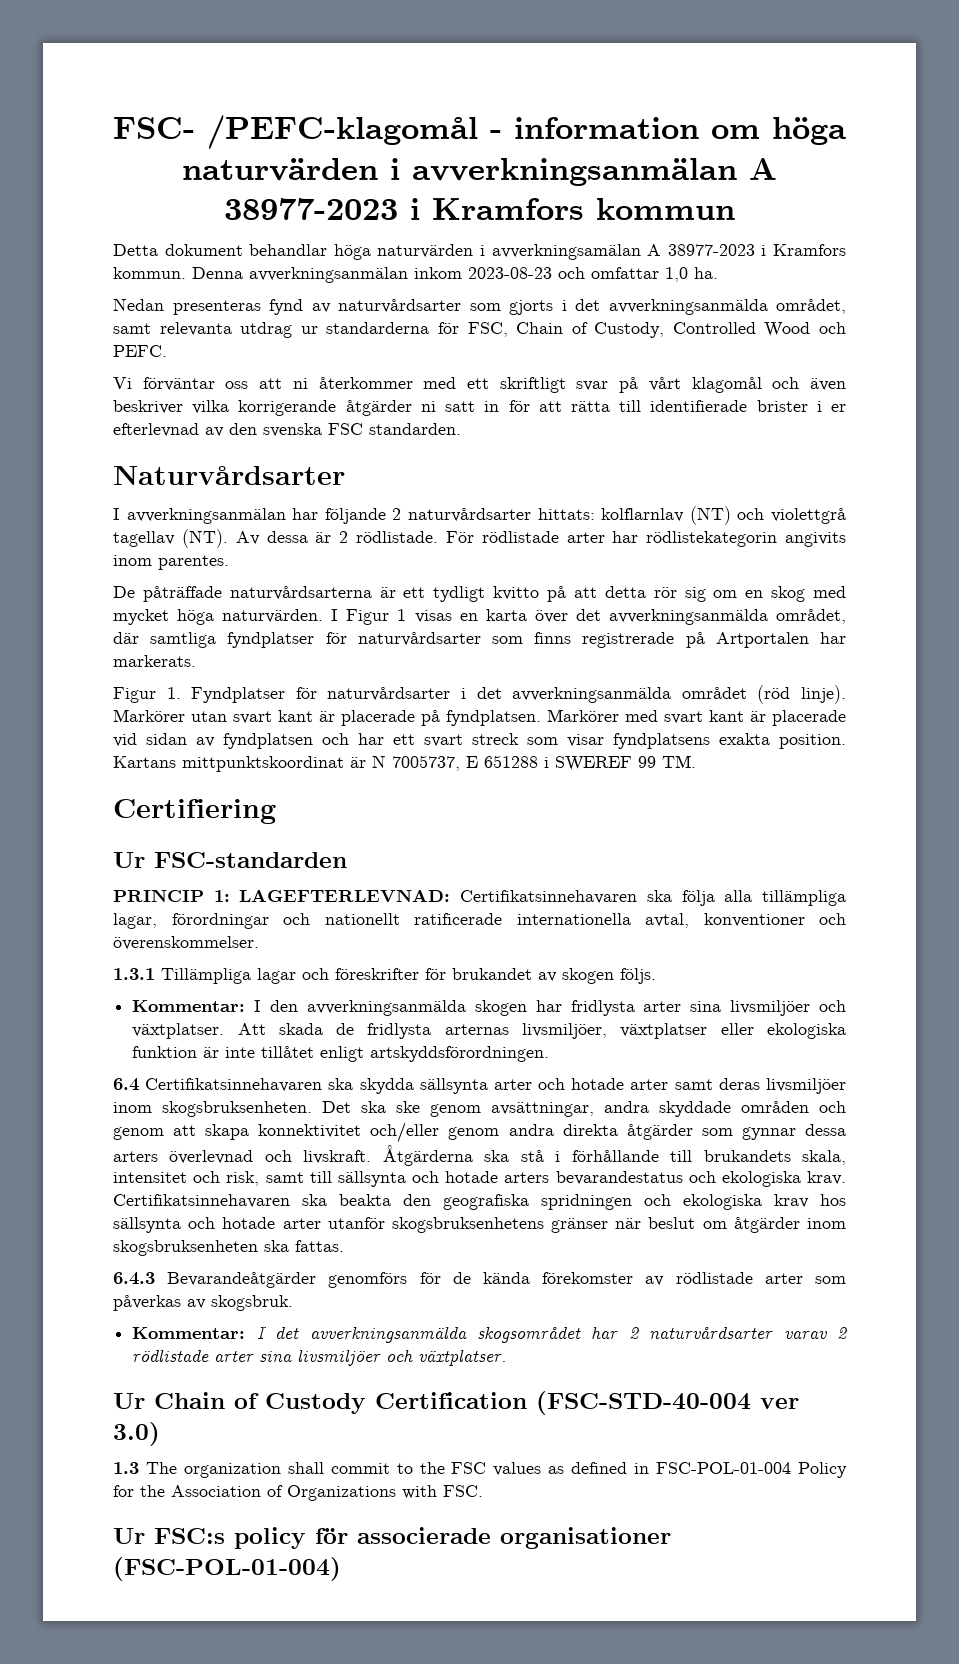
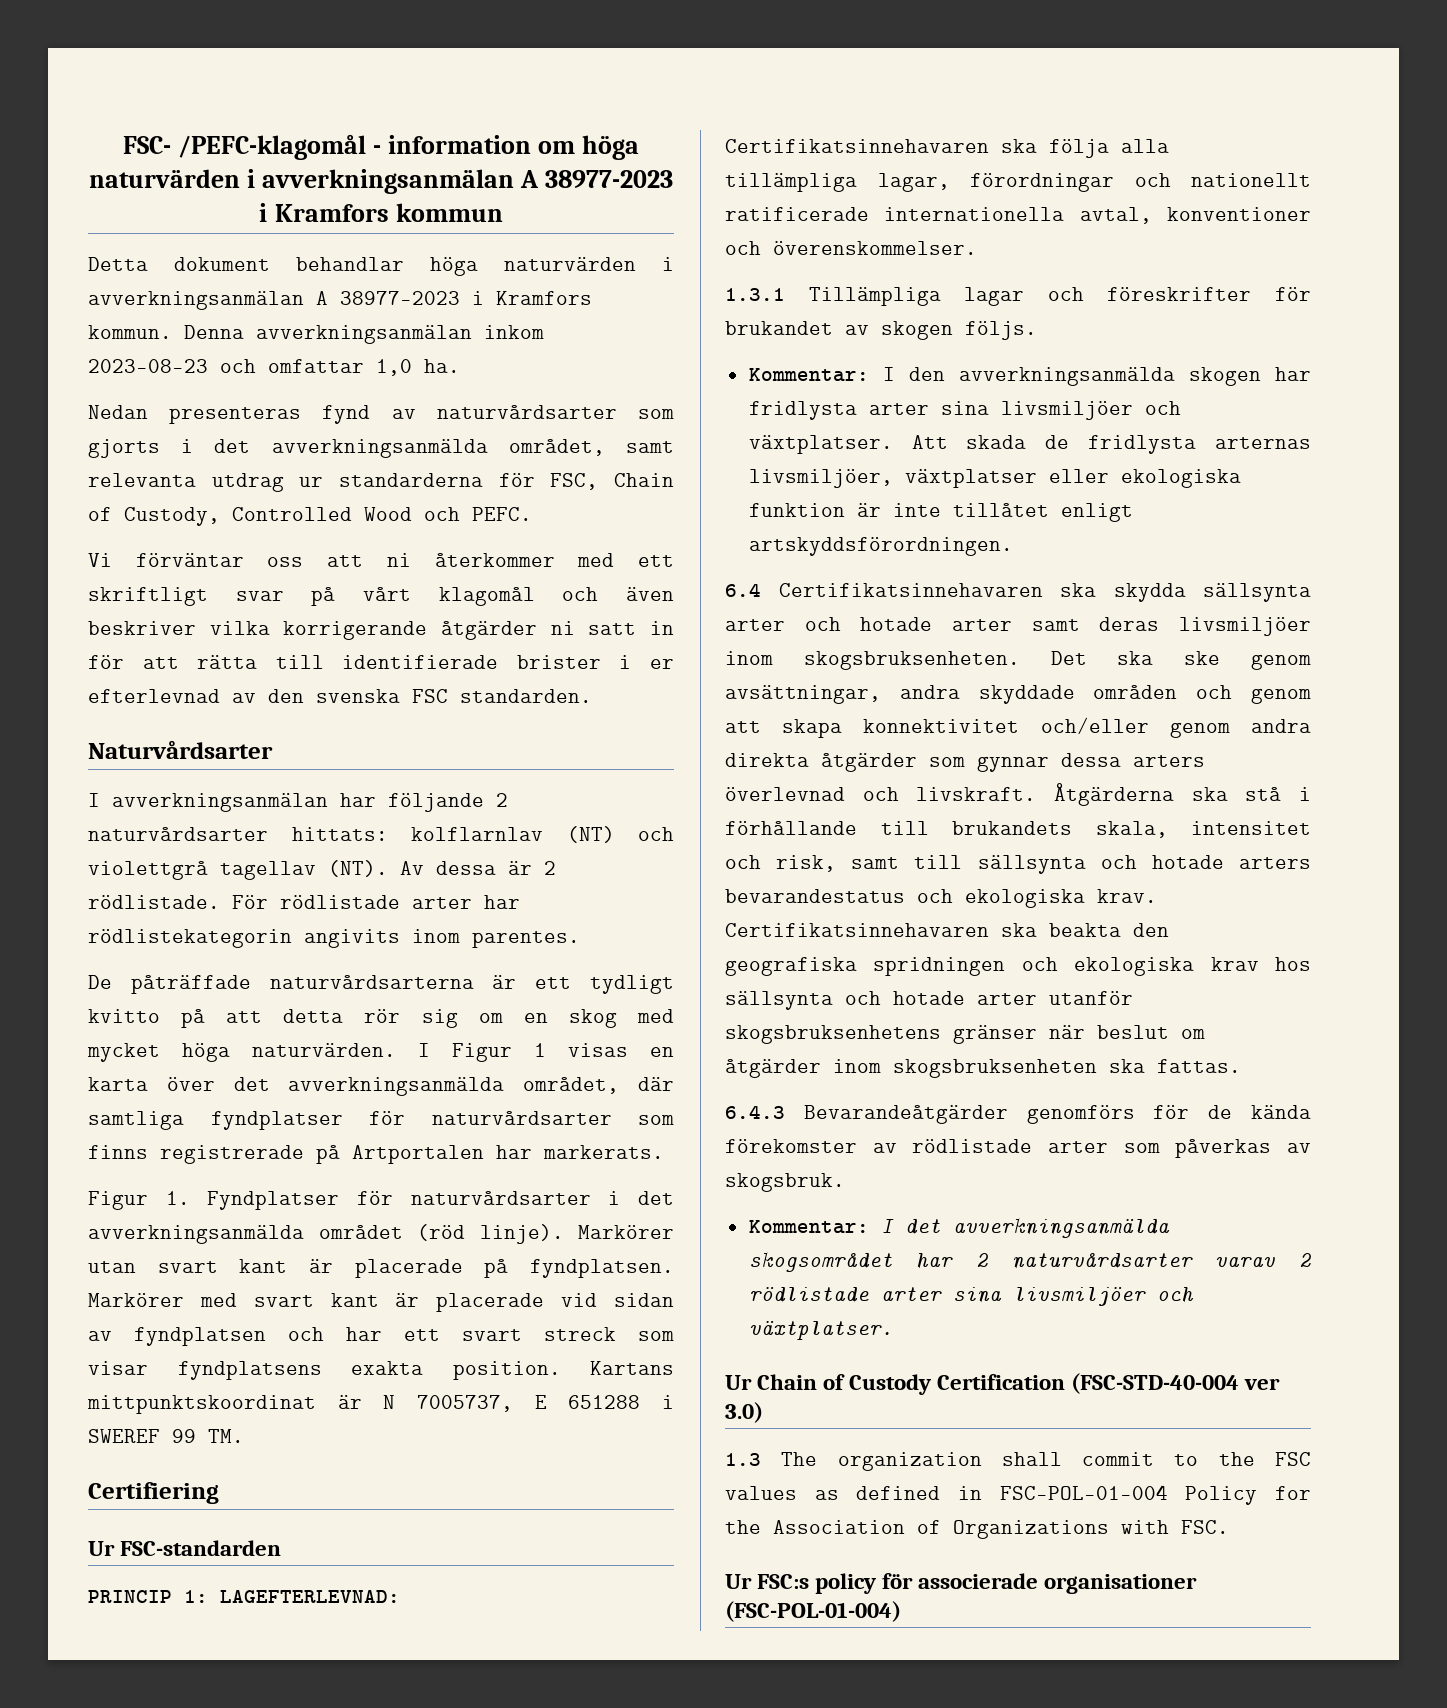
[491,244,641,260] avverkningsamälan -> [88,291,304,310] avverkningsanmälan

